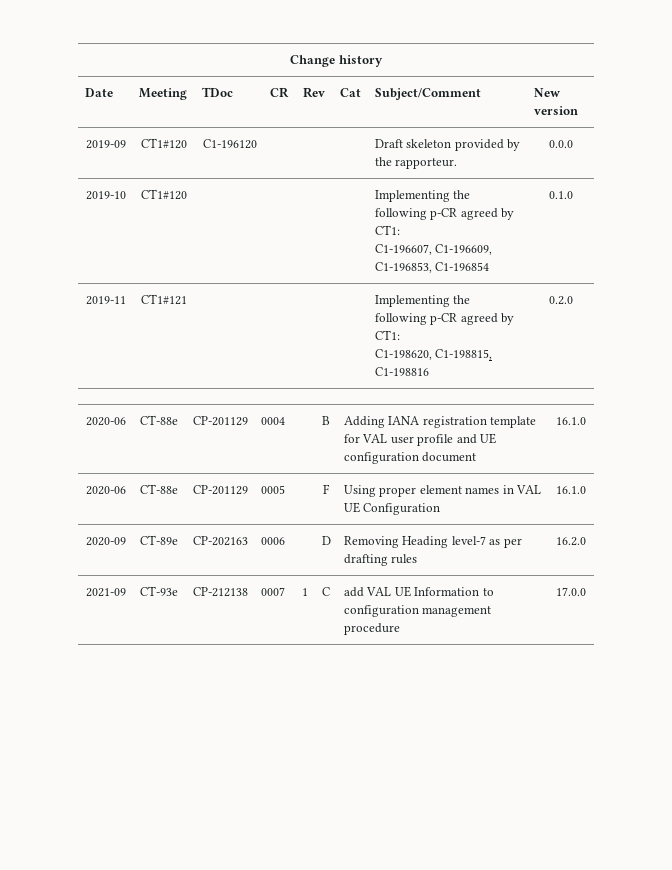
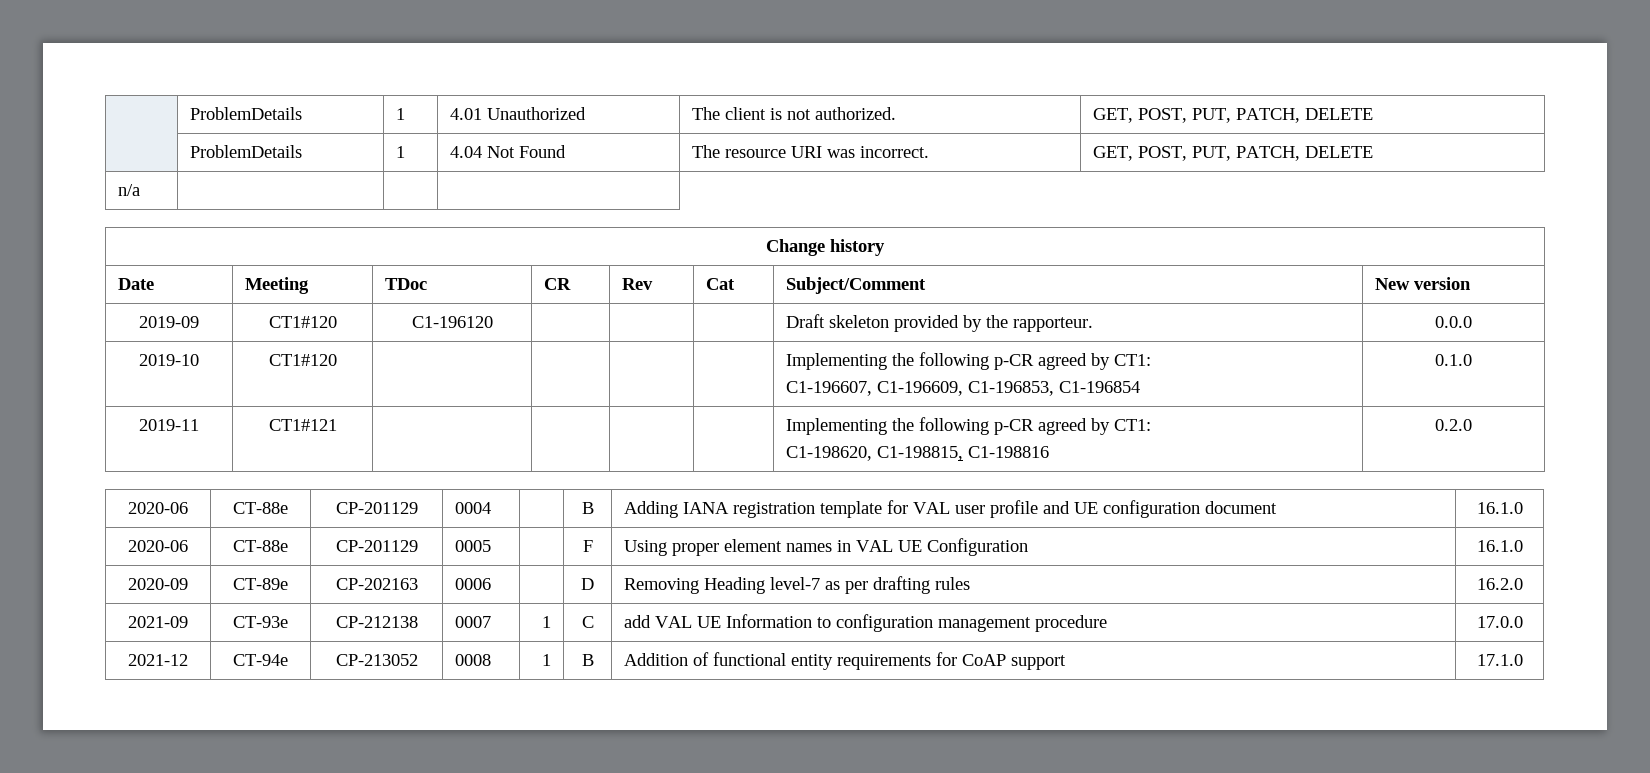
(290, 61) none -> [190,107,303,120] [396,108,406,120] [450,107,587,120] [692,107,897,120] [1093,108,1374,123] [190,145,303,158] [396,146,406,158] [450,145,567,158] [692,145,930,158] [1093,146,1374,161] [118,184,141,196] | ProblemDetails | 1 | 4.01 Unauthorized | The client is not authorized. | GET, POST, PUT, PATCH, DELETE // | ProblemDetails | 1 | 4.04 Not Found | The resource URI was incorrect. | GET, POST, PUT, PATCH, DELETE // n/a | | | //
(586, 591) none -> [128,654,188,666] [233,654,288,666] [335,654,418,666] [455,654,492,666] [541,654,551,666] [581,654,594,666] [624,652,1067,670] [1476,654,1523,666] // 2021-12 | CT-94e | CP-213052 | 0008 | 1 | B | Addition of functional entity requirements for CoAP support | 17.1.0

